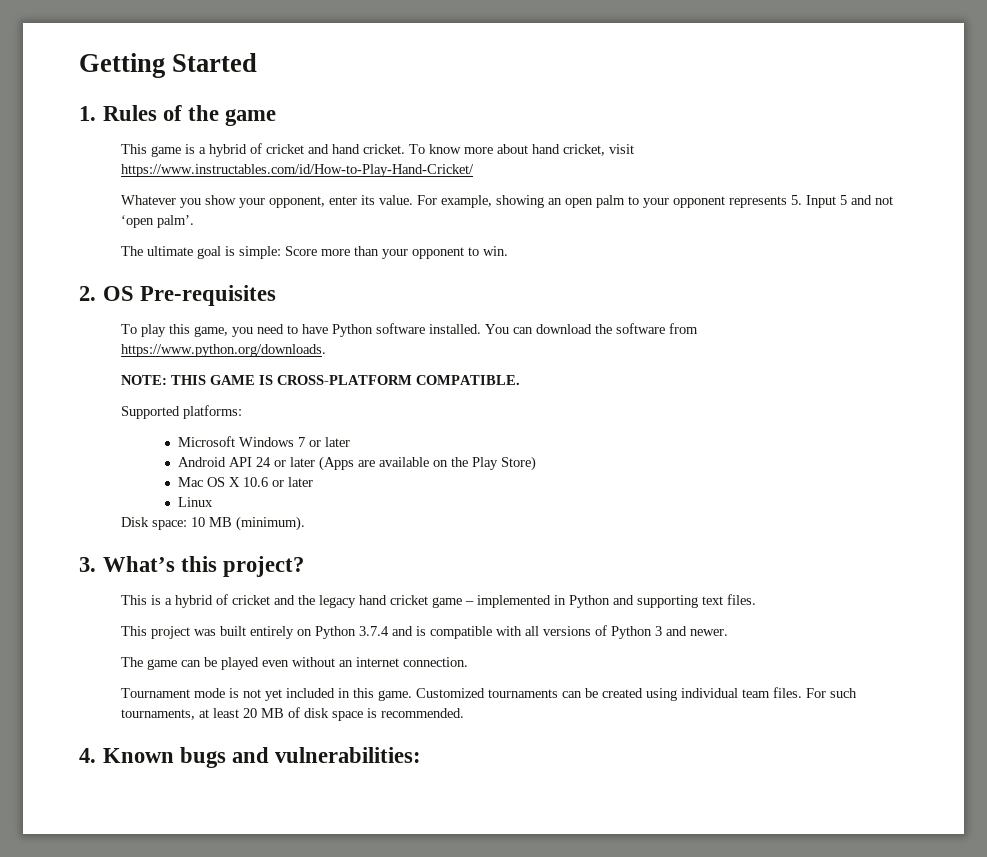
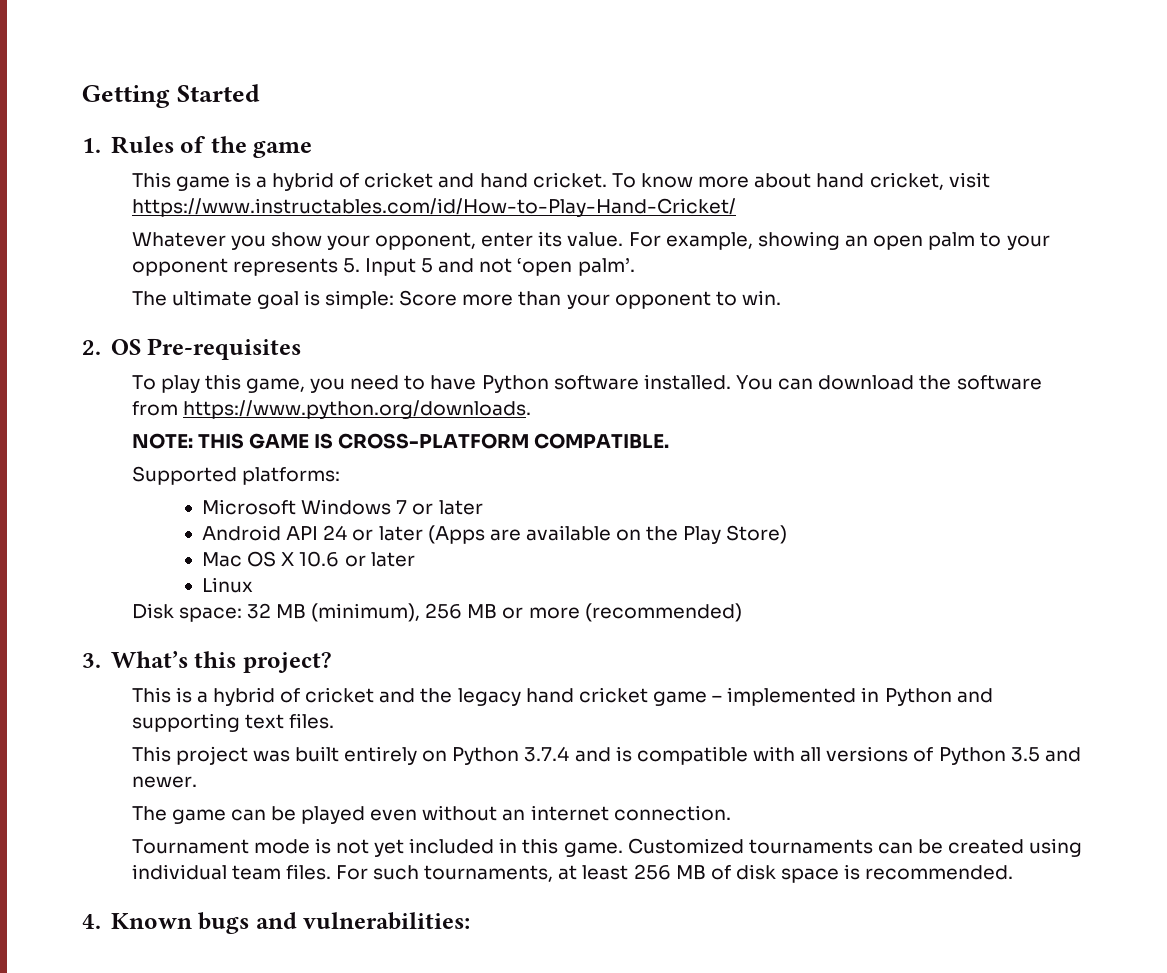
[190,516,305,531] 10 MB (minimum). -> [246,603,742,622] 32 MB (minimum), 256 MB or more (recommended)
[654,626,662,636] 3 -> [1010,747,1040,762] 3.5
[242,708,257,718] 20 -> [633,864,671,880] 256

